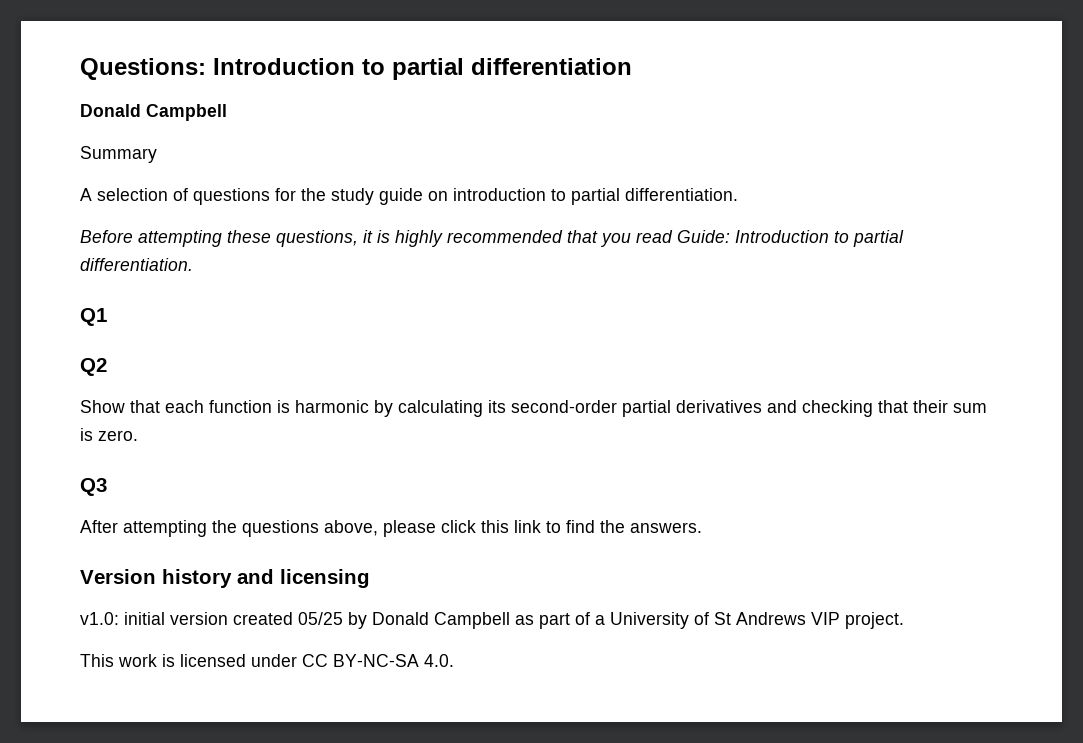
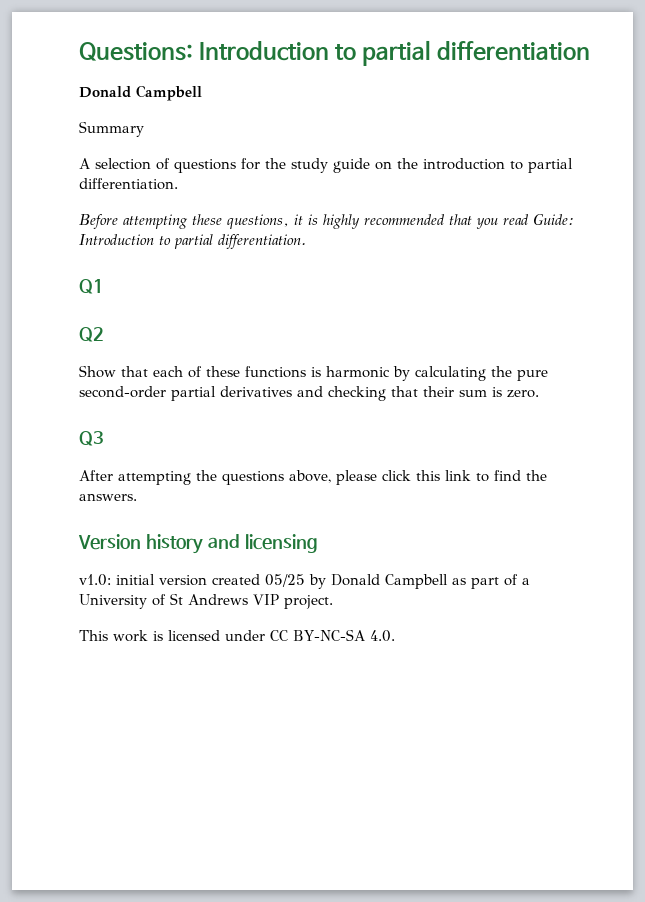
(448, 196) none -> [397,158,418,169] the
[209,400,272,413] function -> [188,366,306,378] of these functions
[488,400,506,413] its -> [491,366,548,381] the pure

